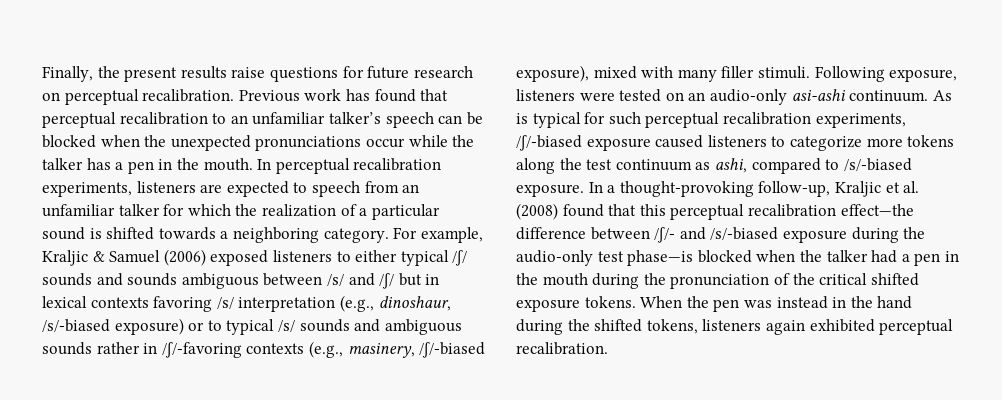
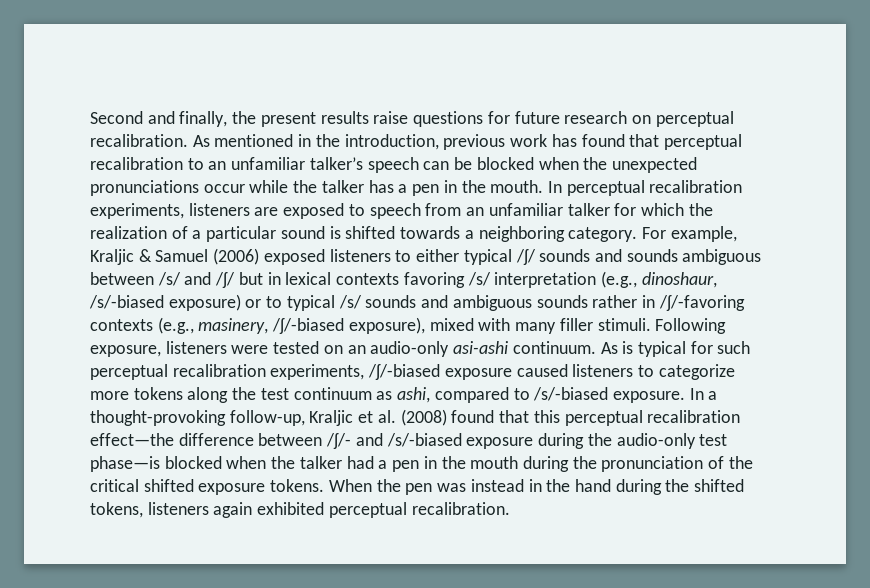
[42,66,93,82] Finally, -> [90,111,228,127] Second and finally,
[238,90,300,102] Previous -> [192,134,506,150] As mentioned in the introduction, previous
[226,181,289,197] expected -> [283,203,345,219] exposed

